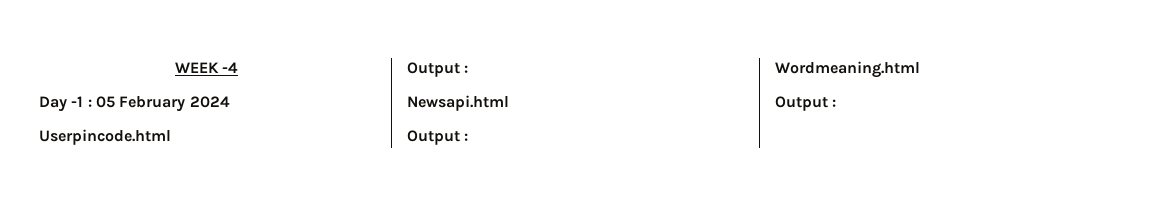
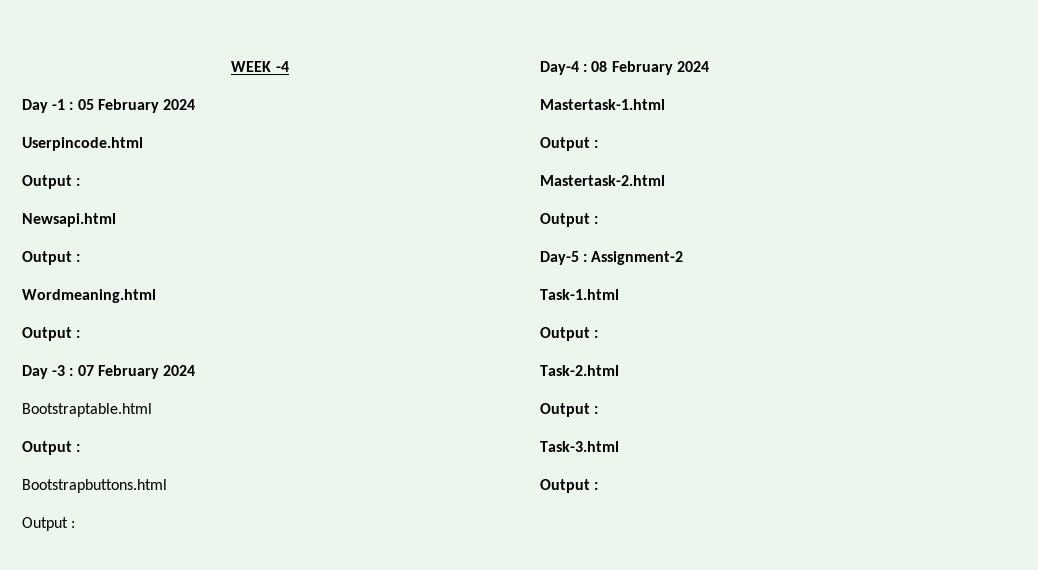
(837, 103) none -> [22,365,195,379] [22,403,152,417] [22,441,81,455] [22,479,167,493] [22,517,76,531] [540,61,709,75] [540,99,665,110] [540,137,599,151] [540,175,665,186] [540,213,599,227] [540,251,684,265] [540,289,619,300] [540,327,599,341] [540,365,619,376] [540,403,599,417] [540,441,619,452] [540,479,599,493] // Day -3 : 07 February 2024 // Bootstraptable.html // Output : // Bootstrapbuttons.html // Output : // Day-4 : 08 February 2024 // Mastertask-1.html // Output : // Mastertask-2.html // Output : // Day-5 : Assignment-2 // Task-1.html // Output : // Task-2.html // Output : // Task-3.html // Output :

